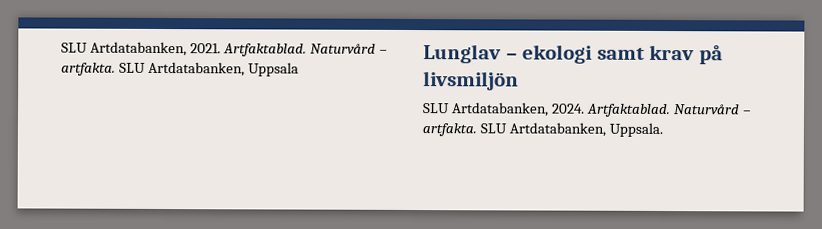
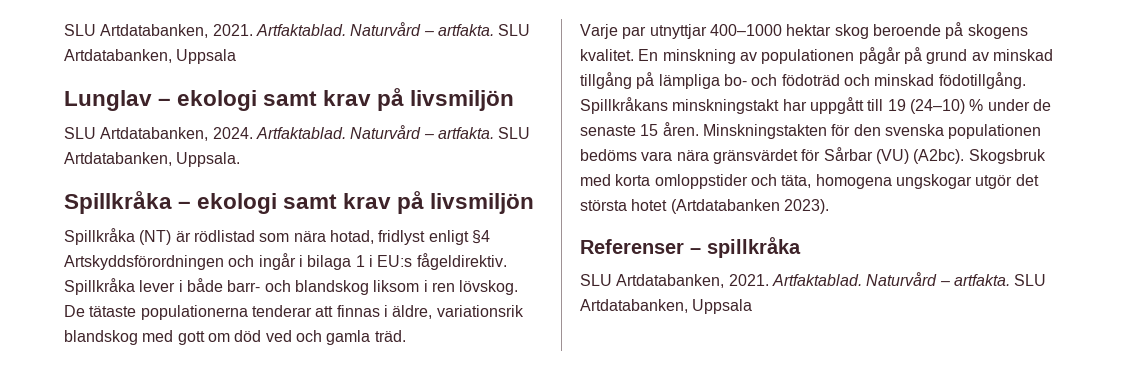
(663, 130) none -> [64,191,535,214] [64,228,490,245] [64,253,507,270] [64,278,519,295] [64,305,524,320] [64,330,406,345] [580,22,1028,39] [580,47,1053,64] [580,72,1026,89] [580,97,1051,114] [580,122,1042,139] [580,147,1046,164] [580,174,1039,189] [580,199,829,214] [580,237,801,258] [580,272,1047,288] [580,299,753,314] // Spillkråka – ekologi samt krav på livsmiljön // Spillkråka (NT) är rödlistad som nära hotad, fridlyst enligt §4 Artskyddsförordningen och ingår i bilaga 1 i EU:s fågeldirektiv. Spillkråka lever i både barr- och blandskog liksom i ren lövskog. De tätaste populationerna tenderar att finnas i äldre, variationsrik blandskog med gott om död ved och gamla träd. // Varje par utnyttjar 400–1000 hektar skog beroende på skogens kvalitet. En minskning av populationen pågår på grund av minskad tillgång på lämpliga bo- och födoträd och minskad födotillgång. Spillkråkans minskningstakt har uppgått till 19 (24–10) % under de senaste 15 åren. Minskningstakten för den svenska populationen bedöms vara nära gränsvärdet för Sårbar (VU) (A2bc). Skogsbruk med korta omloppstider och täta, homogena ungskogar utgör det största hotet (Artdatabanken 2023). // Referenser – spillkråka // SLU Artdatabanken, 2021. Artfaktablad. Naturvård – artfakta. SLU Artdatabanken, Uppsala

